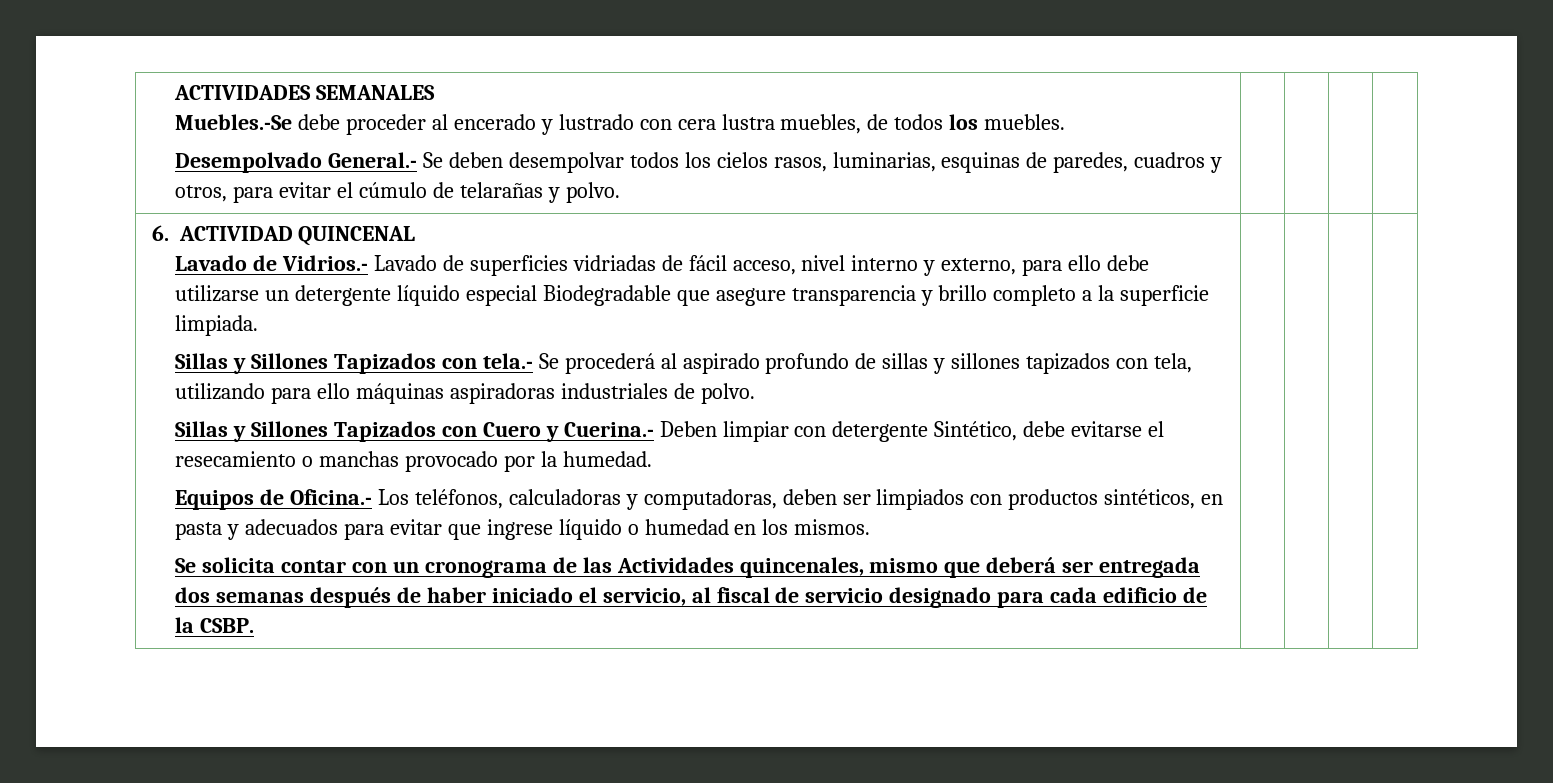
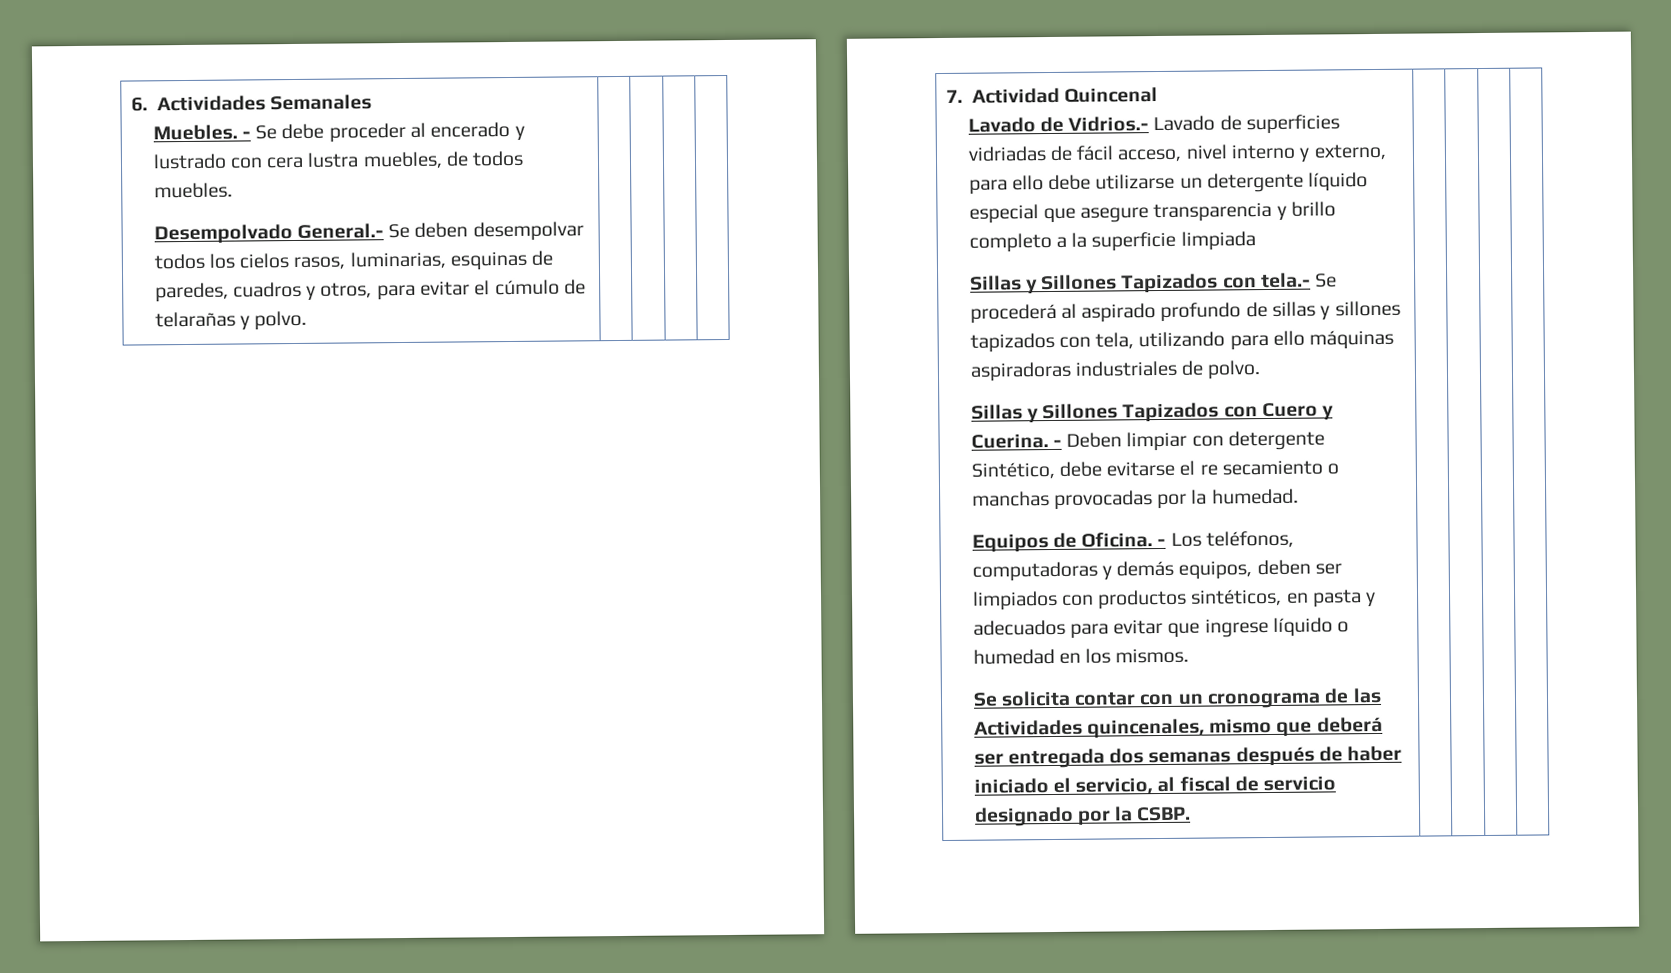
[174,85,435,100] [175,114,293,130] ACTIVIDADES SEMANALES // Muebles.-Se -> [130,94,372,112] [152,124,278,141] 6. Actividades Semanales // Muebles. - Se
[949,114,979,130] los -> (525, 158) none
[151,225,416,246] 6. ACTIVIDAD QUINCENAL -> [945,87,1158,104] 7. Actividad Quincenal
[542,285,671,306] Biodegradable -> (1039, 214) none
[175,315,259,336] limpiada. -> [1180,231,1256,251] limpiada
[563,422,654,437] Cuerina.- -> [970,434,1062,449] Cuerina. -
[175,451,297,467] resecamiento -> [1199,460,1323,476] re secamiento
[404,451,498,472] provocado -> [1053,490,1153,510] provocadas
[289,489,777,510] Oficina.- Los teléfonos, calculadoras y computadoras, -> [1081,530,1294,549] [971,560,1253,582] Oficina. - Los teléfonos, computadoras y demás equipos,
[997,587,1208,608] para cada edificio de -> [1077,810,1111,826] por

